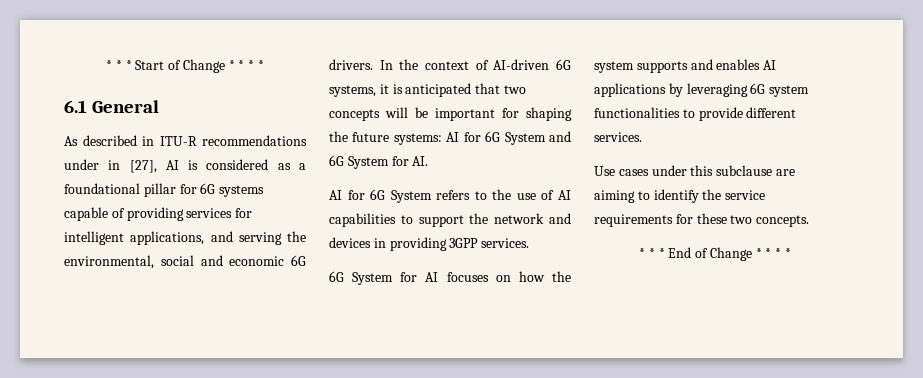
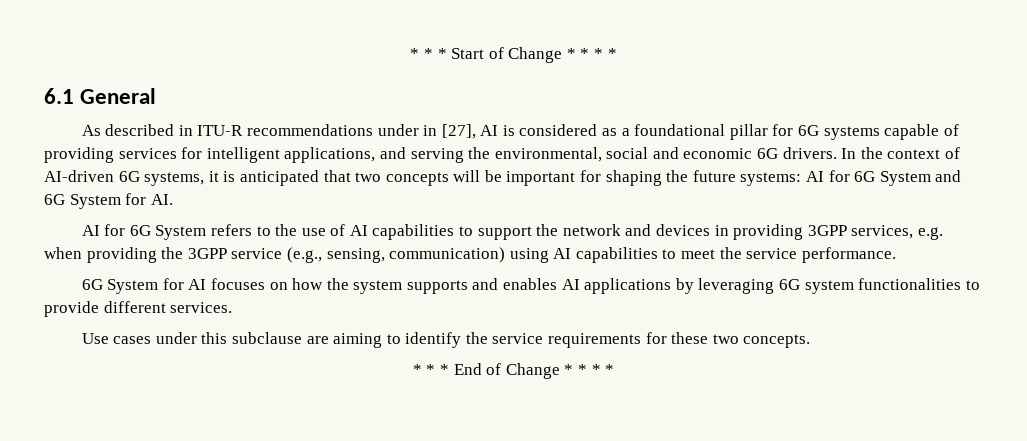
[481,238,530,248] services. -> [851,225,943,240] [44,247,896,263] services, e.g. when providing the 3GPP service (e.g., sensing, communication) using AI capabilities to meet the service performance.

